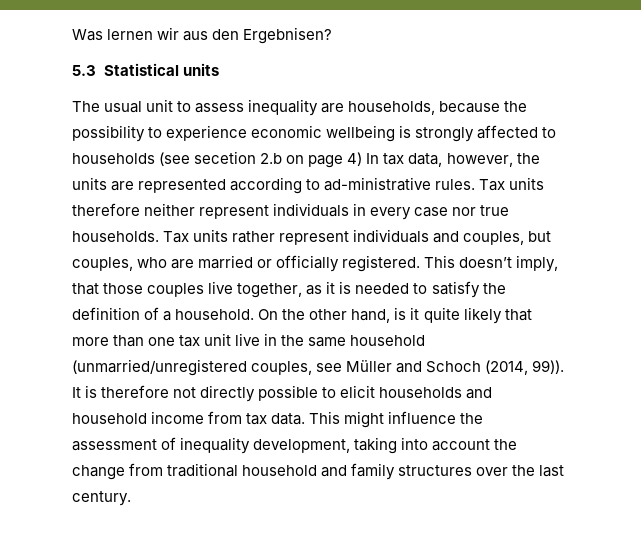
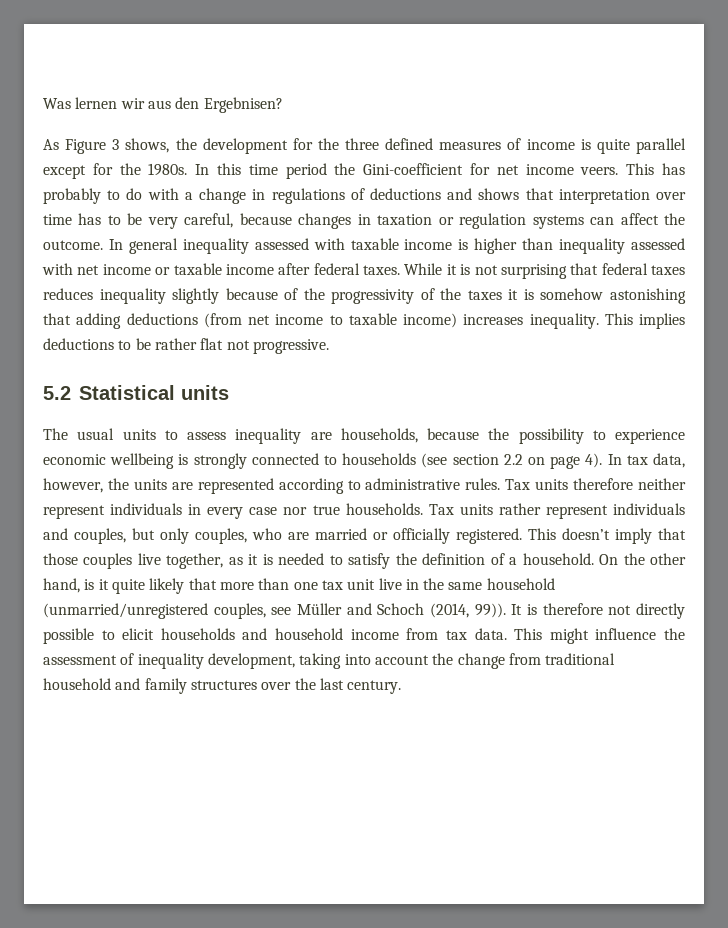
[72,65,96,76] 5.3 -> [43,138,686,154] [43,163,685,179] [43,188,686,204] [43,213,686,229] [43,238,685,254] [42,263,685,279] [43,288,687,304] [43,313,685,329] [43,338,329,354] [43,386,71,400] As Figure 3 shows, the development for the three defined measures of income is quite parallel except for the 1980s. In this time period the Gini-coefficient for net income veers. This has probably to do with a change in regulations of deductions and shows that interpretation over time has to be very careful, because changes in taxation or regulation systems can affect the outcome. In general inequality assessed with taxable income is higher than inequality assessed with net income or taxable income after federal taxes. While it is not surprising that federal taxes reduces inequality slightly because of the progressivity of the taxes it is somehow astonishing that adding deductions (from net income to taxable income) increases inequality. This implies deductions to be rather flat not progressive. // 5.2
[146,99,174,112] unit -> [122,429,156,440] units
[477,125,539,139] affected -> [251,453,319,465] connected
[194,151,283,164] secetion 2.b -> [452,454,523,465] section 2.2
[347,152,363,166] 4) -> [585,453,603,468] 4).
[324,177,432,191] ad-ministrative -> [365,478,461,490] administrative
(552, 236) none -> [160,528,189,544] only
[516,255,559,272] imply, -> [615,528,652,544] imply

